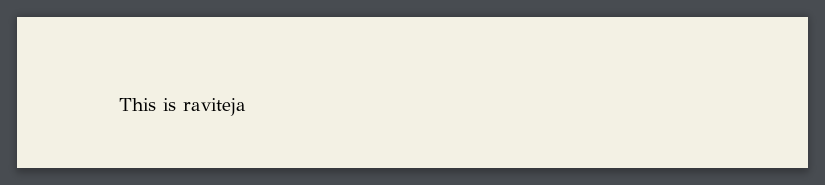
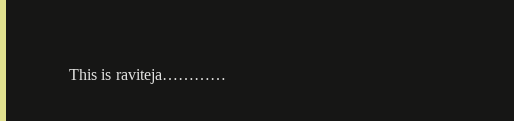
[183,98,246,116] raviteja -> [115,69,226,84] raviteja…………

